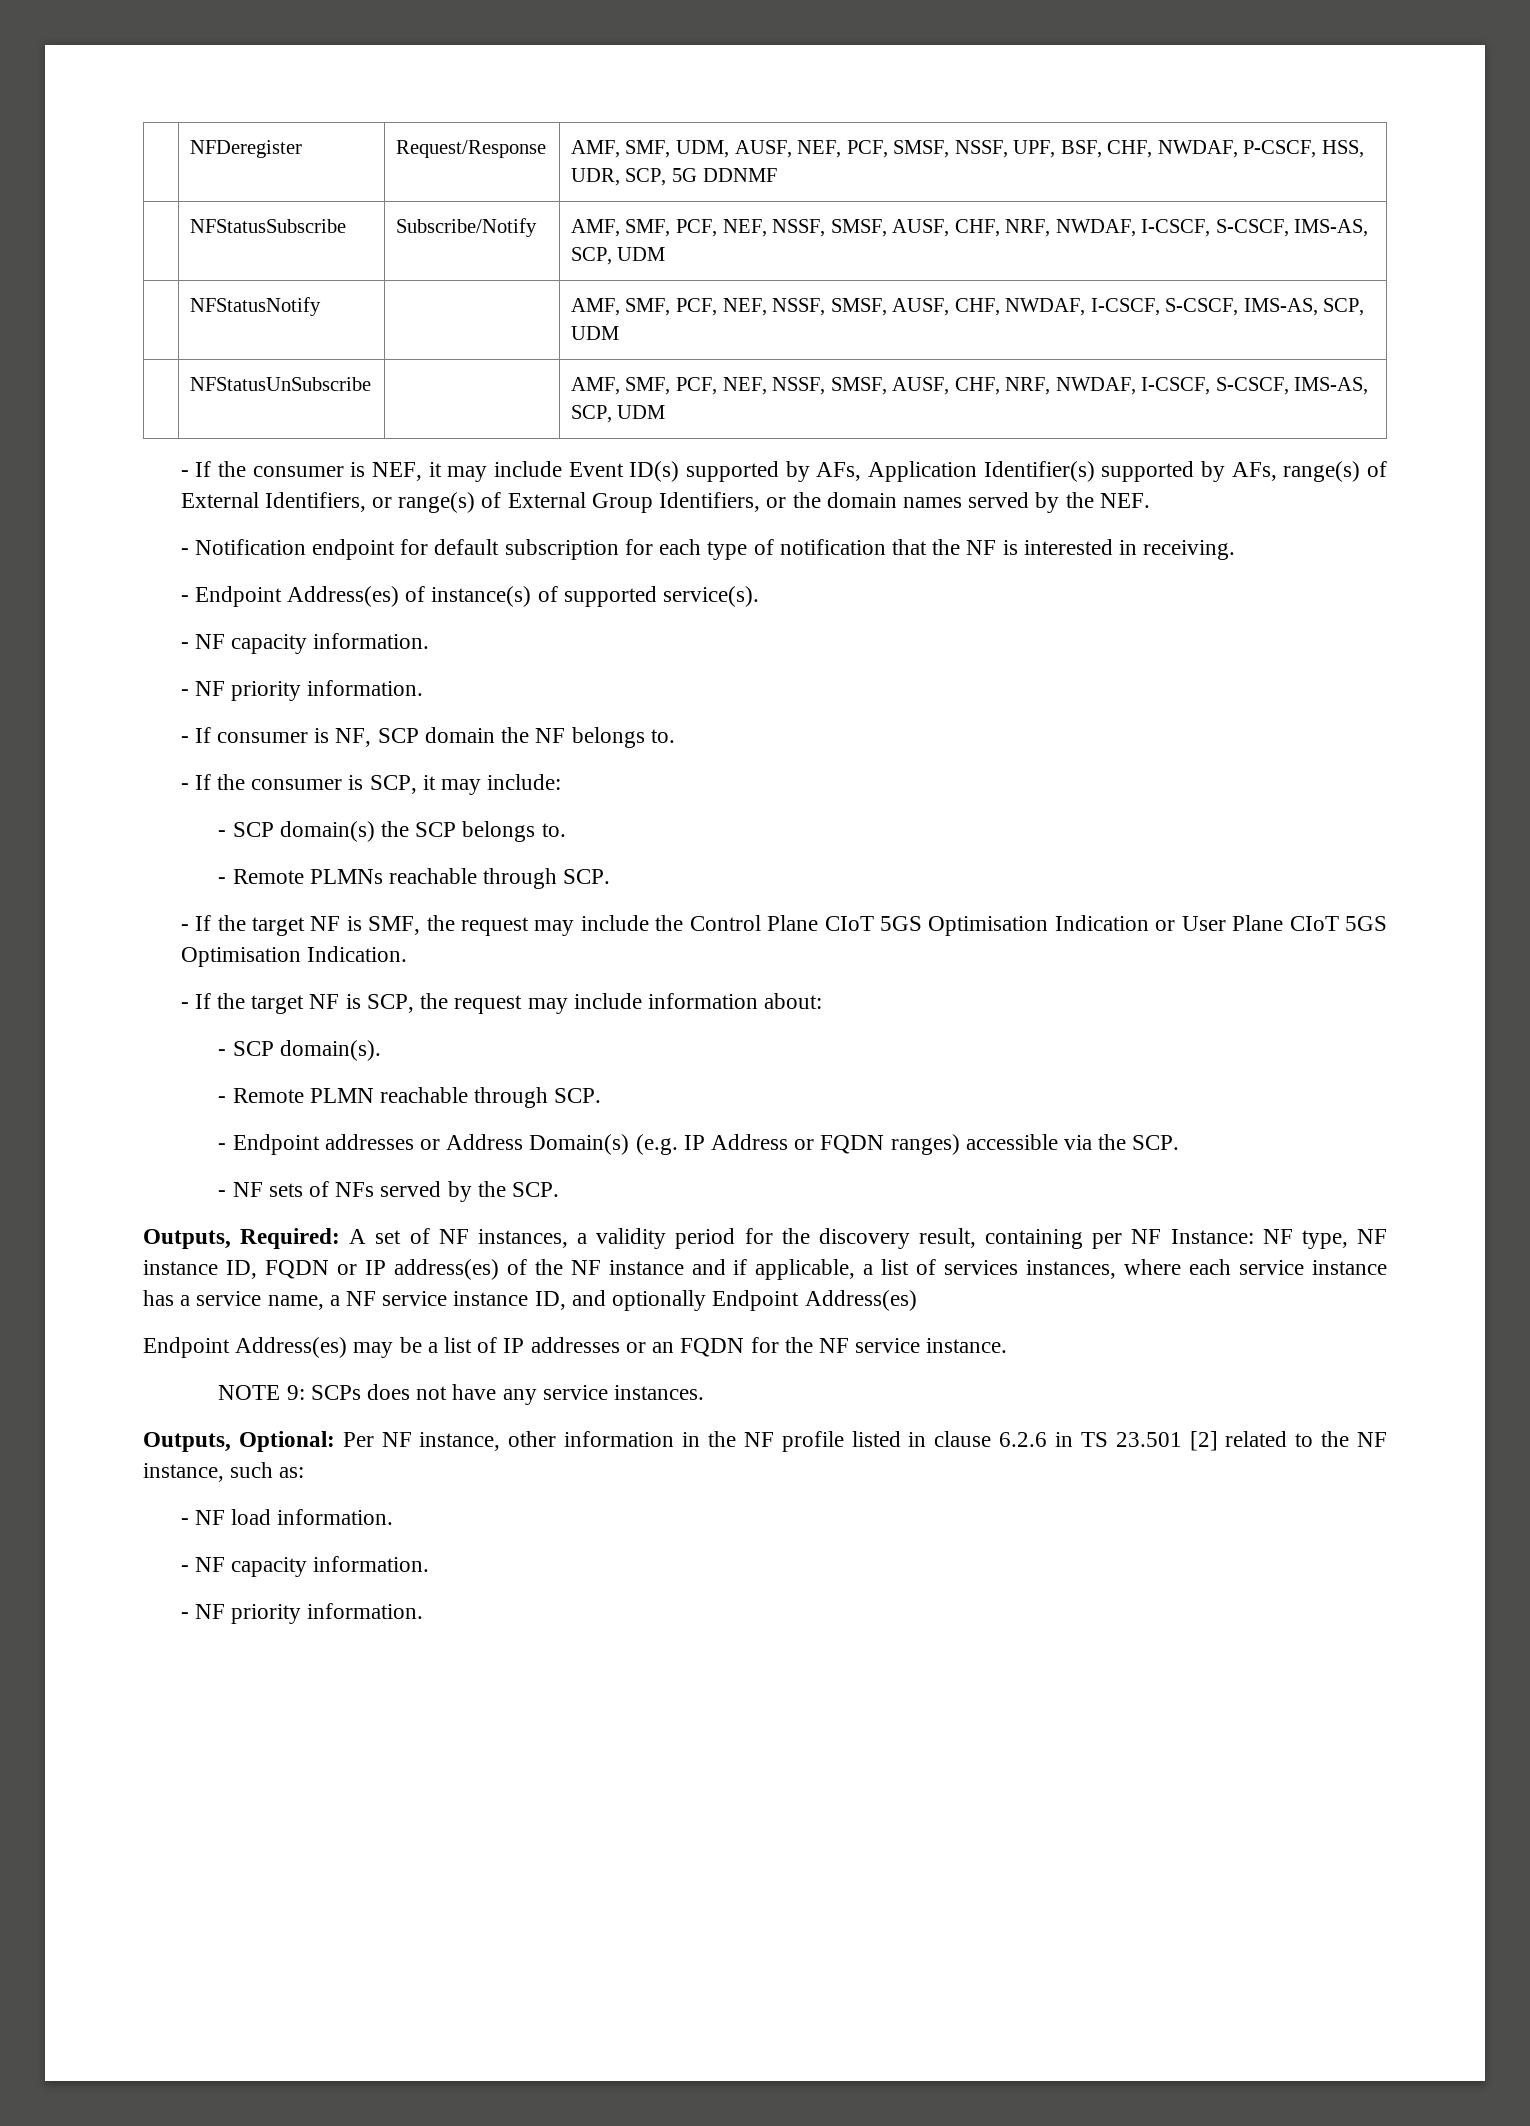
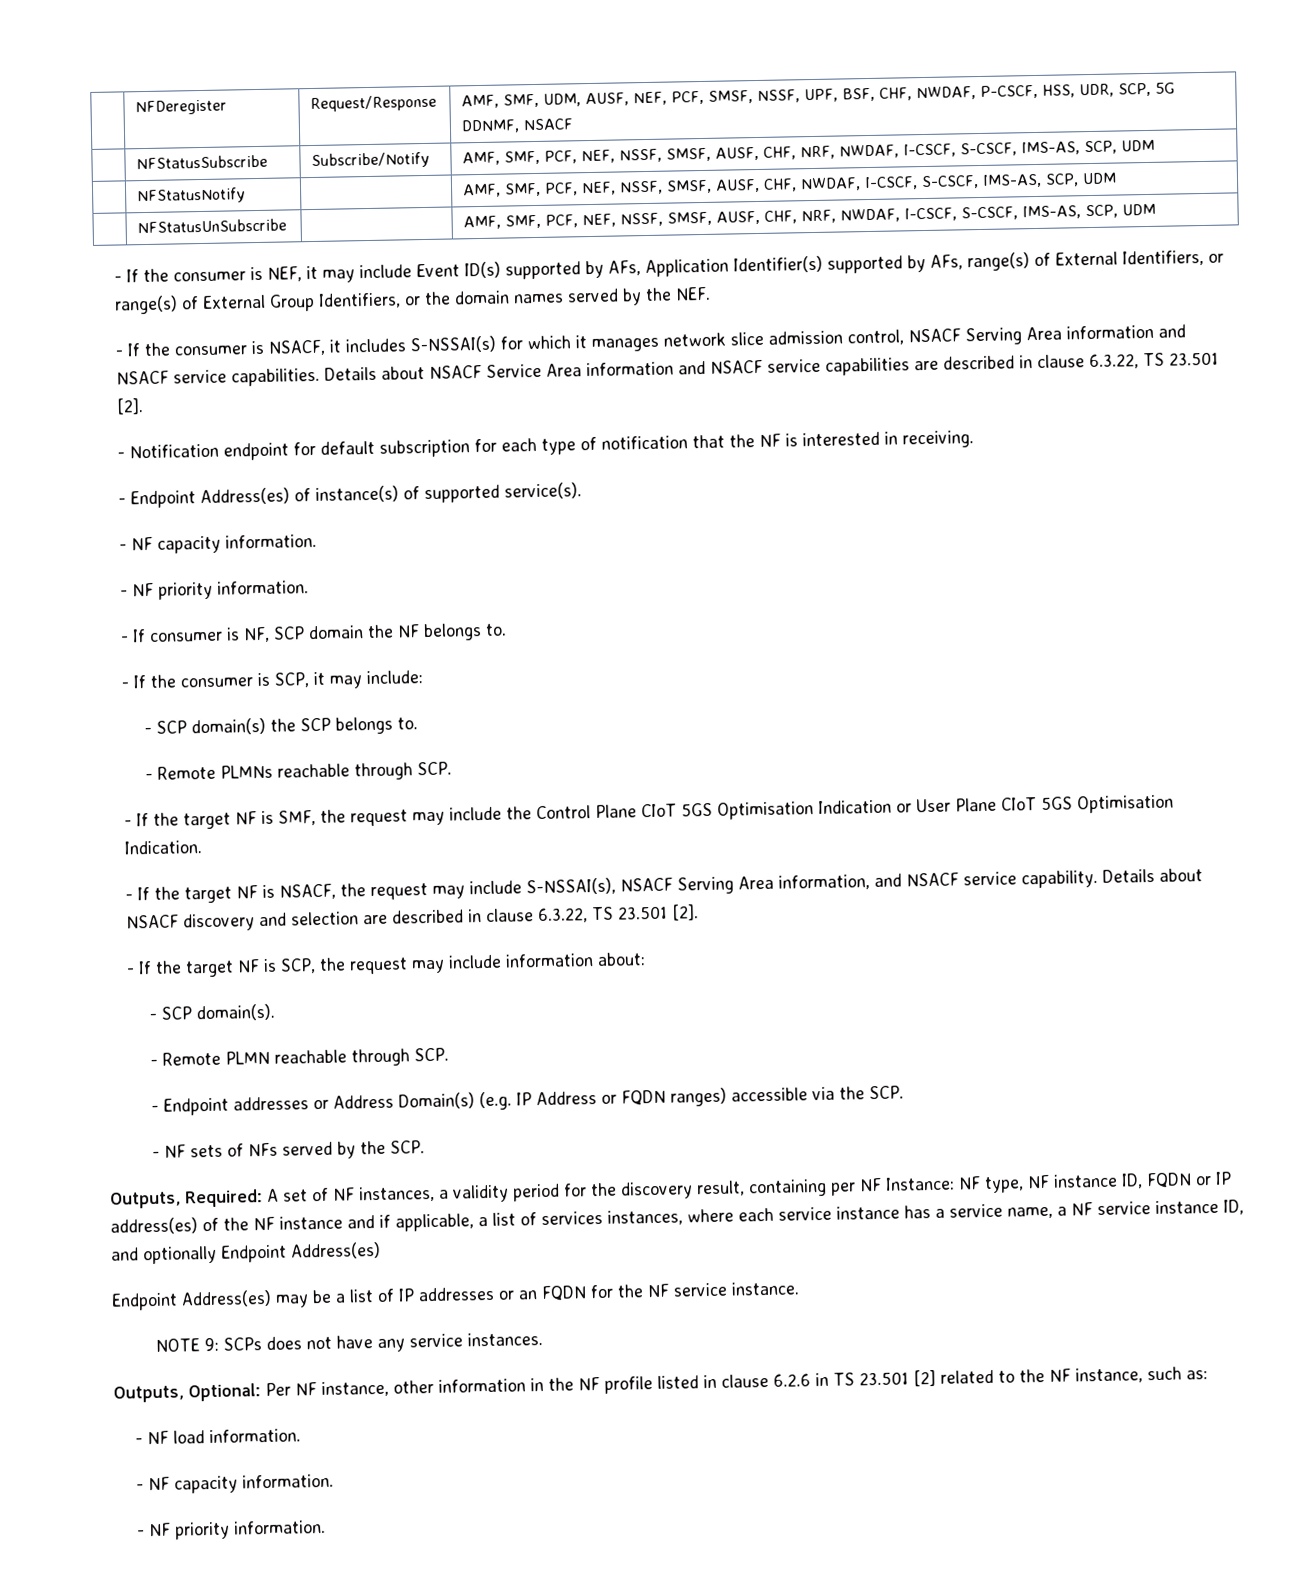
[702,168,777,182] DDNMF -> [461,118,575,134] DDNMF, NSACF
(1150, 500) none -> [115,324,1187,357] [116,351,1220,387] [116,398,145,415] // - If the consumer is NSACF, it includes S-NSSAI(s) for which it manages network slice admission control, NSACF Serving Area information and NSACF service capabilities. Details about NSACF Service Area information and NSACF service capabilities are described in clause 6.3.22, TS 23.501 [2].
(407, 954) none -> [125,868,1204,904] [126,904,700,932] // - If the target NF is NSACF, the request may include S-NSSAI(s), NSACF Serving Area information, and NSACF service capability. Details about NSACF discovery and selection are described in clause 6.3.22, TS 23.501 [2].

